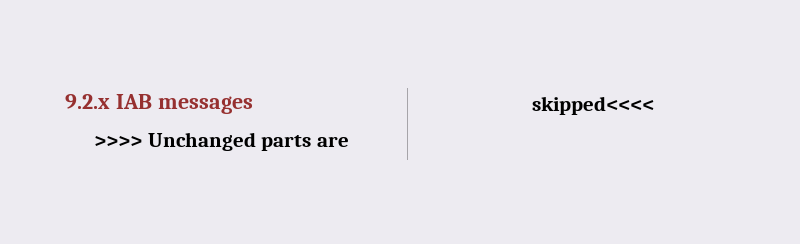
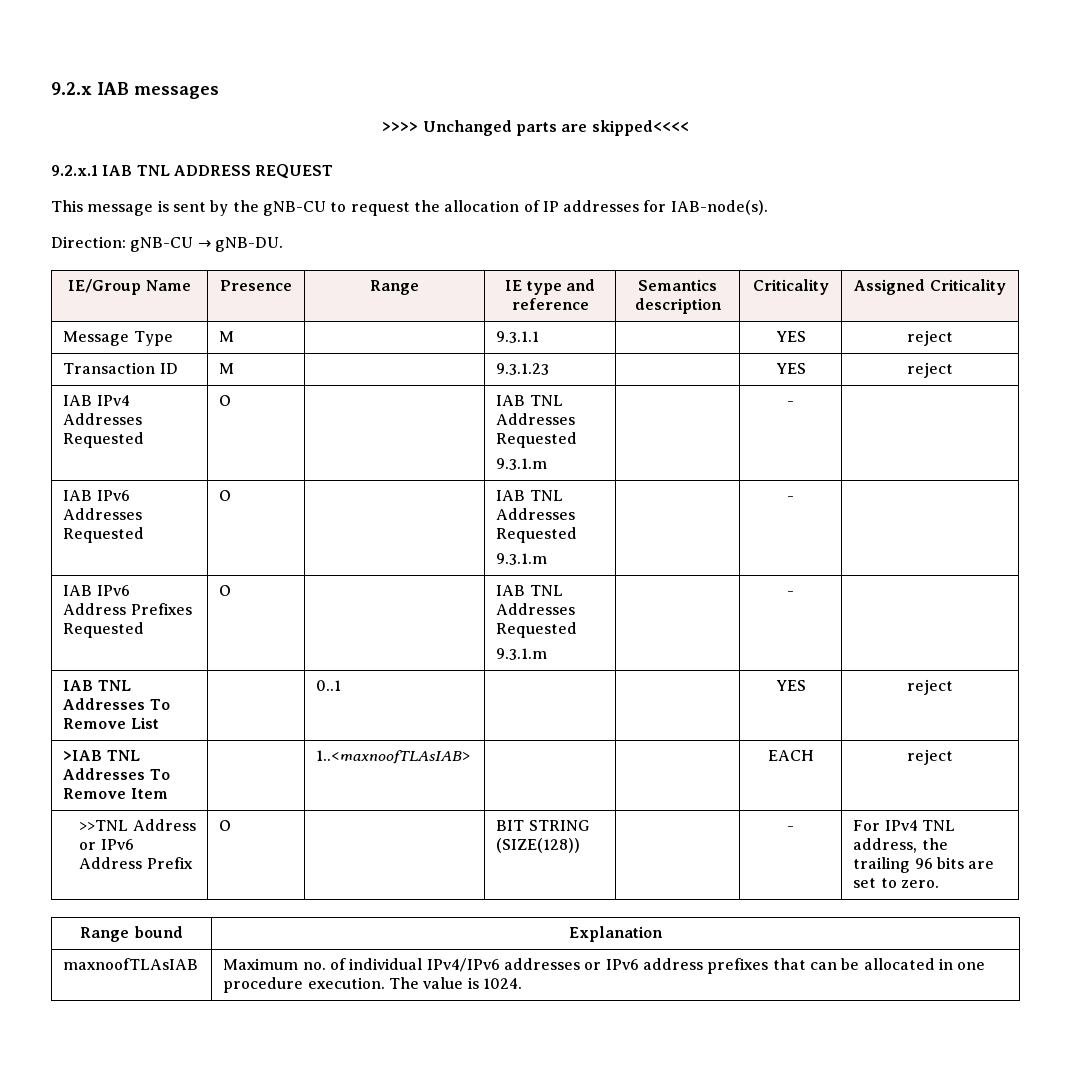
(654, 105) none -> [51,164,334,179] [51,200,768,216] [51,236,283,252] [68,279,191,295] [220,280,292,291] [370,280,419,295] [505,279,595,295] [511,298,589,310] [638,279,717,291] [634,298,722,314] [752,279,829,295] [854,279,1006,295] [63,331,173,346] [219,331,235,342] [496,331,540,343] [775,331,806,342] [907,330,953,346] [63,362,178,374] [219,363,235,374] [496,363,550,375] [775,363,806,374] [907,362,953,378] [63,395,130,406] [63,413,143,425] [63,432,145,448] [219,395,232,406] [496,395,563,406] [496,413,576,425] [496,432,578,448] [496,458,548,470] [787,401,794,406] [63,490,130,501] [63,508,143,520] [63,527,145,543] [219,490,232,501] [496,490,563,501] [496,508,576,520] [496,527,578,543] [496,553,548,565] [787,496,794,501] [63,585,130,596] [63,603,192,615] [63,622,145,638] [219,585,232,596] [496,585,563,596] [496,603,576,615] [496,622,578,638] [496,648,548,660] [787,591,794,596] [63,680,131,691] [63,698,170,710] [63,717,159,729] [316,680,342,691] [775,680,806,691] [907,679,953,695] [63,750,140,761] [63,768,170,780] [63,788,168,799] [316,750,471,764] [767,750,814,761] [907,749,953,765] [79,819,196,831] [79,839,134,850] [79,857,193,869] [219,820,232,831] [496,820,590,831] [496,838,581,853] [787,826,794,831] [853,820,955,831] [853,838,948,853] [853,857,995,873] [853,878,939,888] [80,926,183,942] [569,926,663,942] [63,958,199,970] [223,958,986,974] [223,977,522,993] // 9.2.x.1 IAB TNL ADDRESS REQUEST // This message is sent by the gNB-CU to request the allocation of IP addresses for IAB-node(s). // Direction: gNB-CU → gNB-DU. // IE/Group Name | Presence | Range | IE type and reference | Semantics description | Criticality | Assigned Criticality // Message Type | M | | 9.3.1.1 | | YES | reject // Transaction ID | M | | 9.3.1.23 | | YES | reject // IAB IPv4 Addresses Requested | O | | IAB TNL Addresses Requested // 9.3.1.m | | - | // IAB IPv6 Addresses Requested | O | | IAB TNL Addresses Requested // 9.3.1.m | | - | // IAB IPv6 Address Prefixes Requested | O | | IAB TNL Addresses Requested // 9.3.1.m | | - | // IAB TNL Addresses To Remove List | | 0..1 | | | YES | reject // >IAB TNL Addresses To Remove Item | | 1..<maxnoofTLAsIAB> | | | EACH | reject // >>TNL Address or IPv6 Address Prefix | O | | BIT STRING (SIZE(128)) | | - | For IPv4 TNL address, the trailing 96 bits are set to zero. // Range bound | Explanation // maxnoofTLAsIAB | Maximum no. of individual IPv4/IPv6 addresses or IPv6 address prefixes that can be allocated in one procedure execution. The value is 1024.

